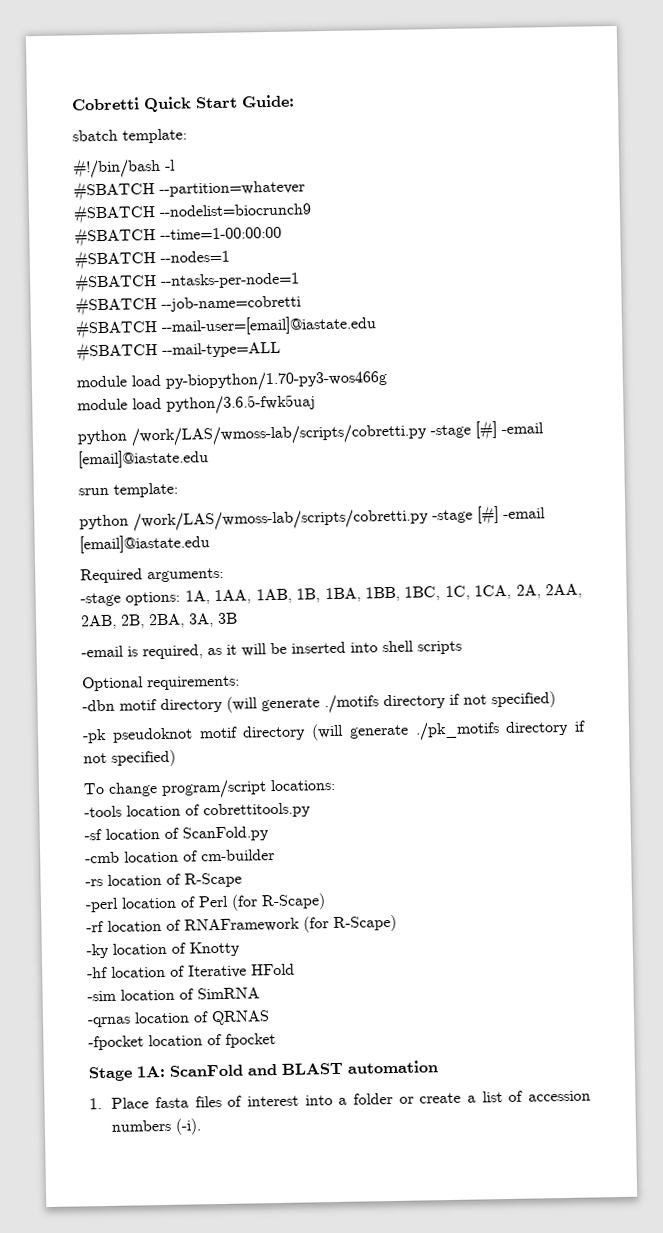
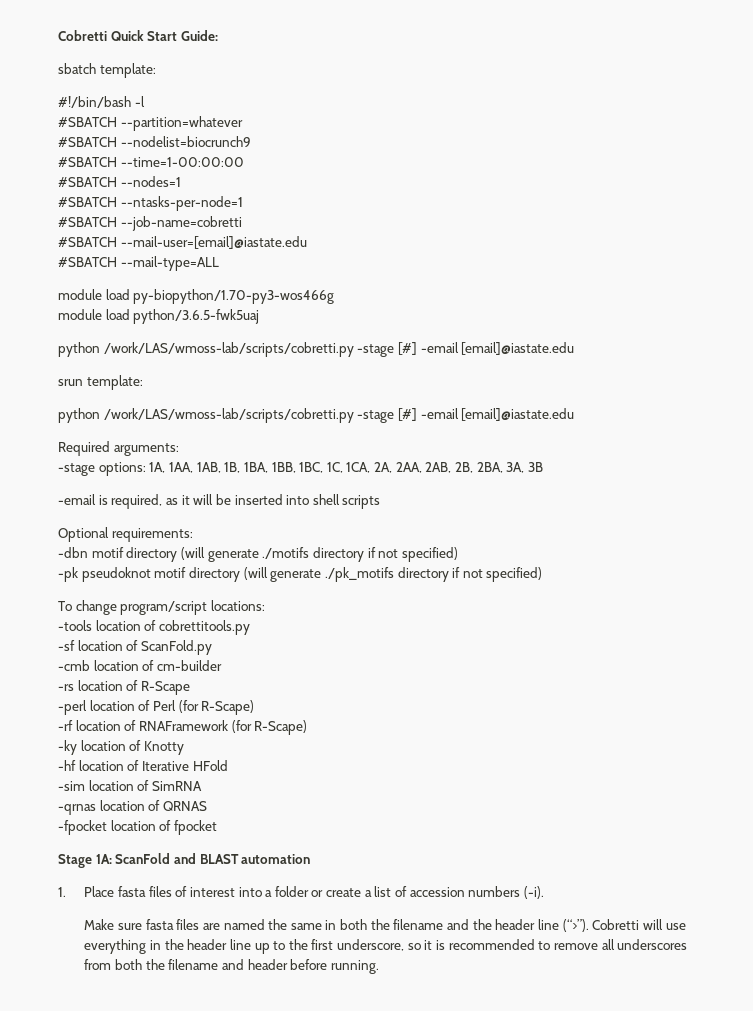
(203, 1126) none -> [84,919,686,932] [84,939,688,954] [84,959,379,974] // Make sure fasta files are named the same in both the filename and the header line (“>”). Cobretti will use everything in the header line up to the first underscore, so it is recommended to remove all underscores from both the filename and header before running.

